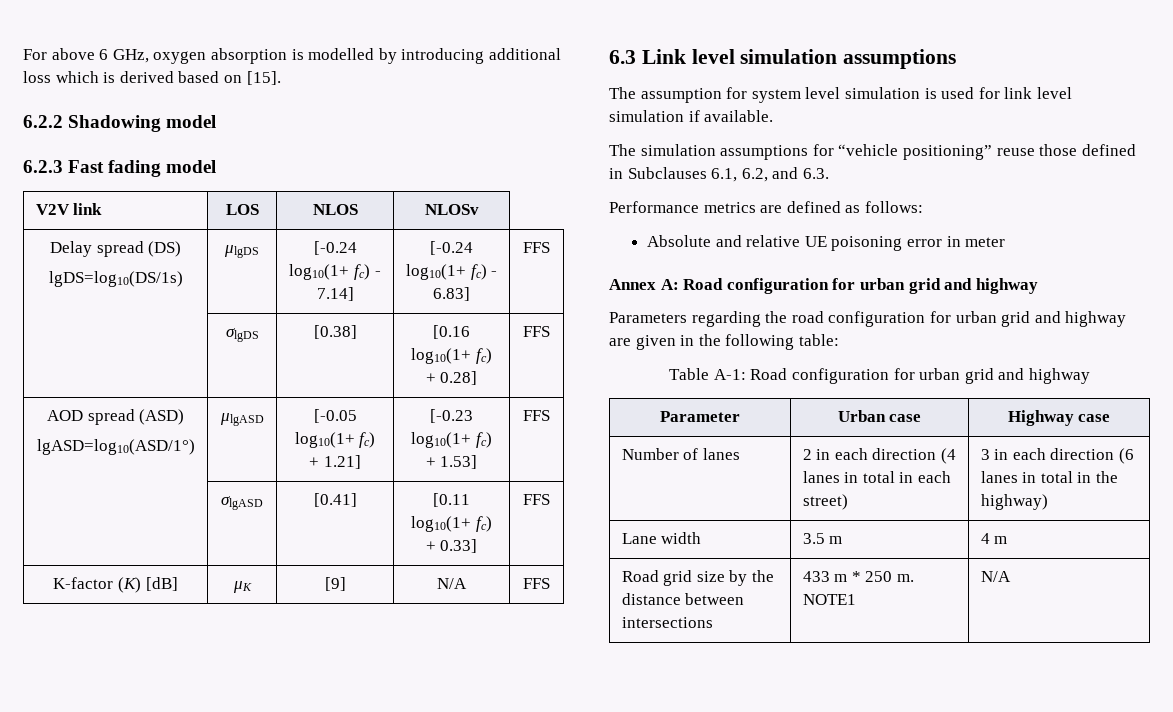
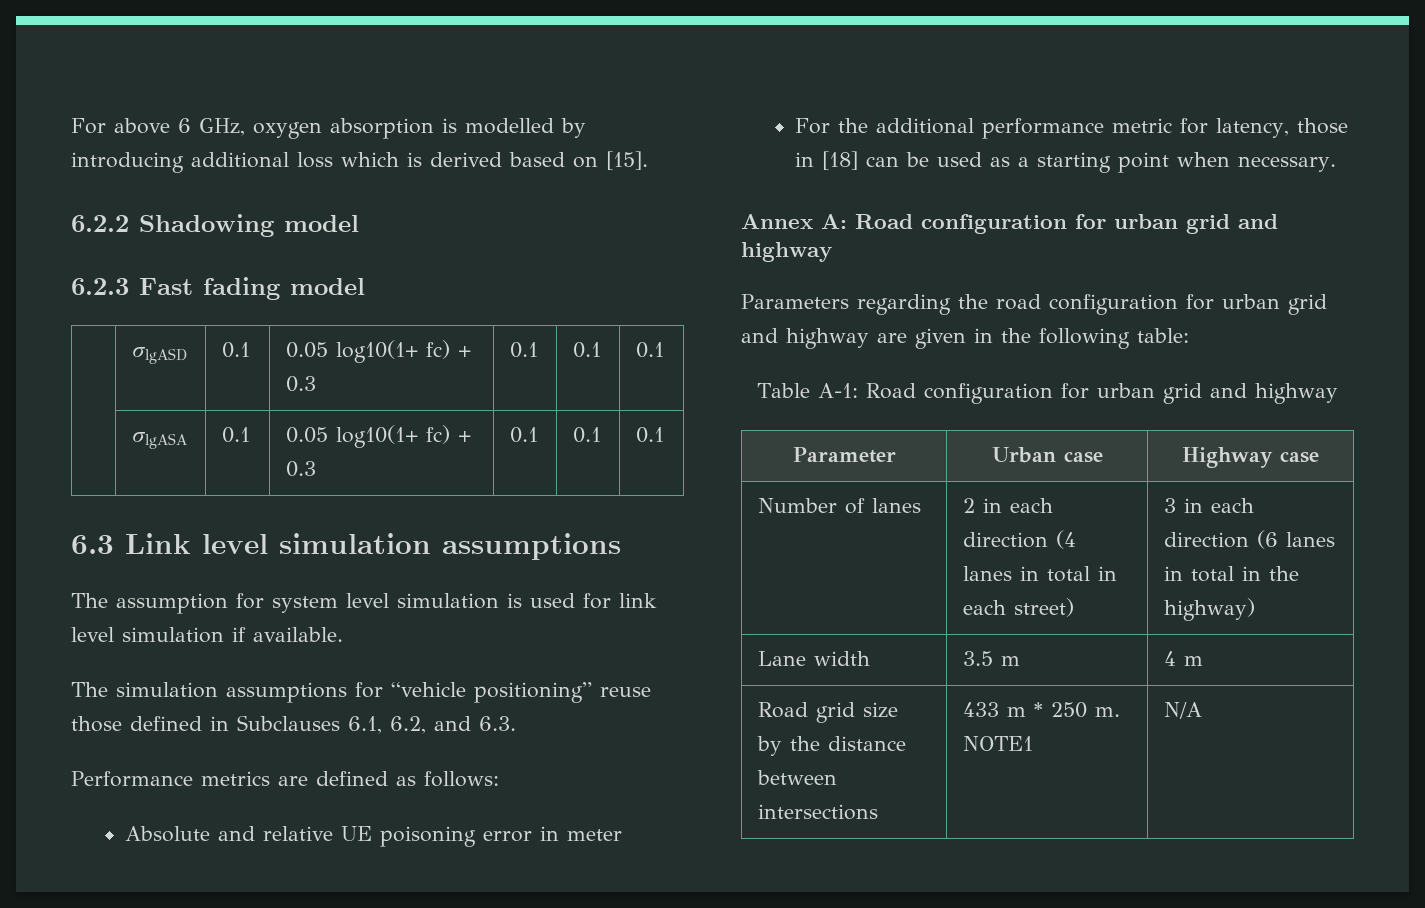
[35,203,103,215] [225,204,259,215] [312,204,358,215] [424,204,479,215] [49,241,182,257] [48,271,183,287] [223,245,259,258] [313,241,357,255] [289,264,381,280] [316,287,354,301] [430,241,473,255] [405,264,498,280] [433,287,470,301] [523,242,550,253] [225,328,259,342] [313,325,357,339] [433,325,470,339] [411,348,492,364] [425,371,478,385] [523,326,550,337] [46,409,185,425] [36,439,195,455] [219,413,264,426] [313,409,357,423] [294,432,376,448] [309,455,361,469] [430,409,473,423] [411,432,492,448] [425,455,478,469] [523,410,550,421] [220,496,263,510] [313,493,357,507] [433,493,470,507] [411,516,492,532] [425,539,478,553] [523,494,550,505] [53,577,178,593] [232,581,252,593] [324,577,346,591] [437,578,467,589] [523,578,550,589] V2V link | LOS | NLOS | NLOSv // Delay spread (DS) // lgDS=log10(DS/1s) | μlgDS | [-0.24 log10(1+ fc) - 7.14] | [-0.24 log10(1+ fc) - 6.83] | FFS // | σlgDS | [0.38] | [0.16 log10(1+ fc) + 0.28] | FFS // AOD spread (ASD) // lgASD=log10(ASD/1°) | μlgASD | [-0.05 log10(1+ fc) + 1.21] | [-0.23 log10(1+ fc) + 1.53] | FFS // | σlgASD | [0.41] | [0.11 log10(1+ fc) + 0.33] | FFS // K-factor (K) [dB] | μK | [9] | N/A | FFS -> [132,347,188,364] [222,342,251,358] [286,340,472,363] [286,376,317,392] [510,342,539,358] [573,342,602,358] [636,342,665,358] [132,432,188,449] [222,427,251,443] [286,425,472,448] [286,461,317,477] [510,427,539,443] [573,427,602,443] [636,427,665,443] | σlgASD | 0.1 | 0.05 log10(1+ fc) + 0.3 | 0.1 | 0.1 | 0.1 // | σlgASA | 0.1 | 0.05 log10(1+ fc) + 0.3 | 0.1 | 0.1 | 0.1
(1006, 242) none -> [795,118,1349,139] [795,151,1337,173] // For the additional performance metric for latency, those in [18] can be used as a starting point when necessary.

